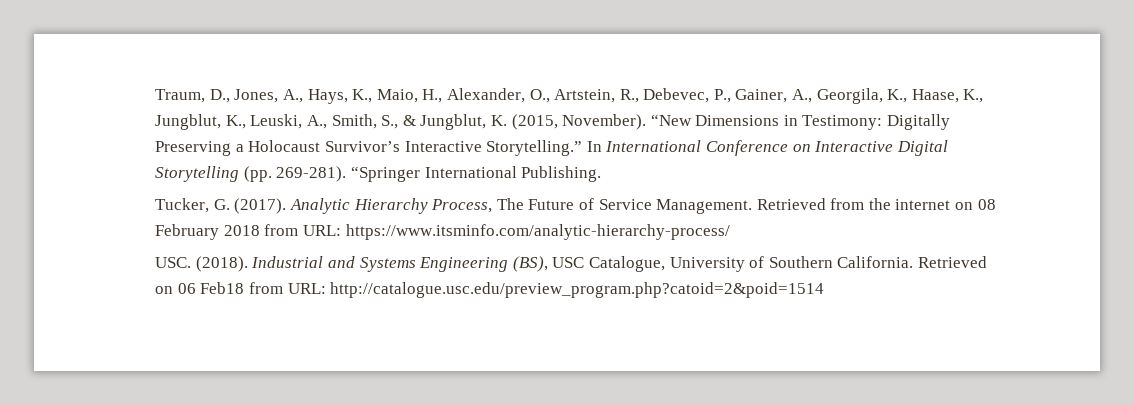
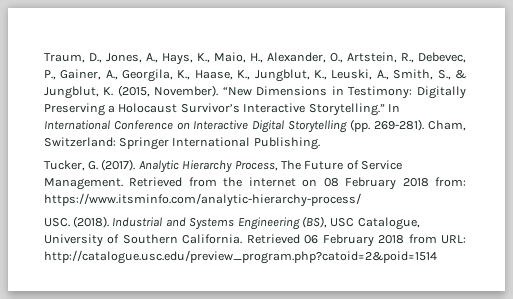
[350,166,420,182] “Springer -> [427,120,466,131] [43,137,170,150] Cham, Switzerland: Springer
[264,224,341,236] from URL: -> [434,177,466,187] from:
[155,282,245,294] on 06 Feb18 -> [304,234,405,247] 06 February 2018

